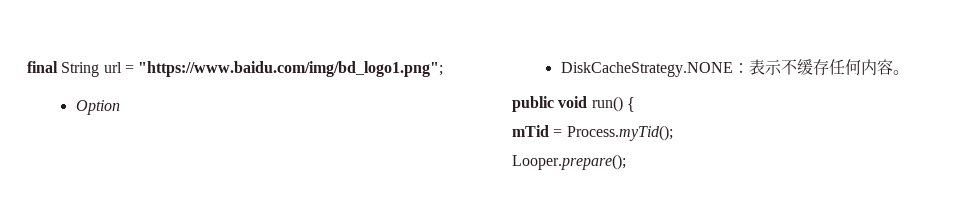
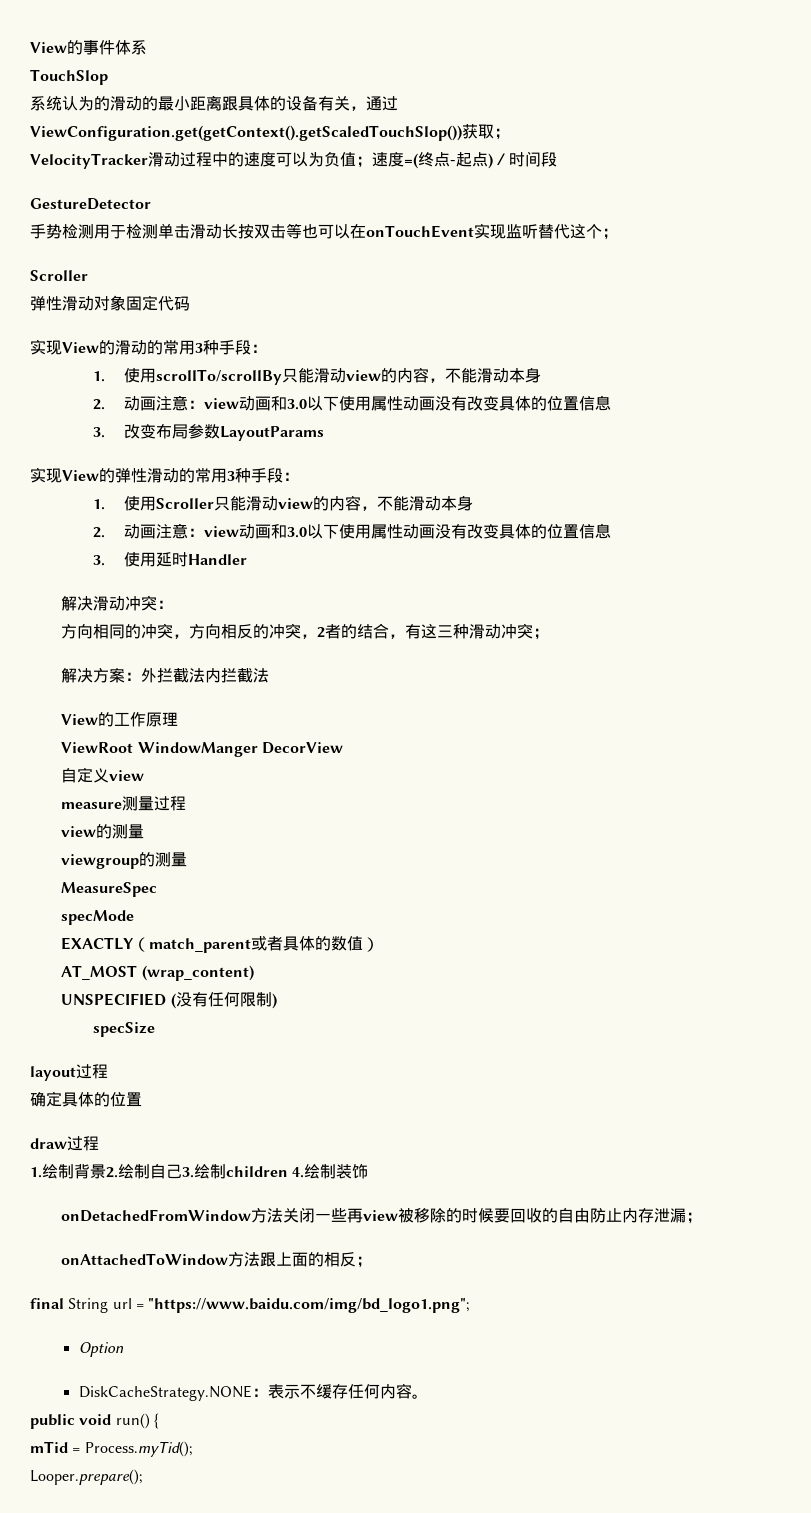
(27, 67) none -> [30,40,147,55] [30,69,108,85] [30,95,398,111] [30,124,510,141] [30,151,557,169] [30,198,151,210] [30,223,618,240] [30,270,88,281] [30,295,190,311] [30,339,267,355] [92,367,541,385] [92,395,611,411] [92,423,324,441] [30,467,299,483] [92,495,473,511] [92,523,611,539] [92,552,247,567] [61,595,174,611] [61,623,550,640] [61,668,270,683] [61,712,179,727] [61,742,343,757] [61,767,145,783] [61,796,187,811] [61,824,145,839] [61,852,188,869] [61,882,158,897] [61,910,135,925] [61,936,380,953] [61,965,254,981] [61,992,277,1009] [92,1022,155,1037] [30,1064,108,1081] [30,1091,142,1107] [30,1136,99,1151] [30,1163,369,1179] [61,1207,703,1224] [61,1252,373,1268] View的事件体系 // TouchSlop // 系统认为的滑动的最小距离跟具体的设备有关，通过ViewConfiguration.get(getContext().getScaledTouchSlop())获取； // VelocityTracker滑动过程中的速度可以为负值；速度=(终点-起点)／时间段 // GestureDetector // 手势检测用于检测单击滑动长按双击等也可以在onTouchEvent实现监听替代这个； // Scroller // 弹性滑动对象固定代码 // 实现View的滑动的常用3种手段： // 1.使用scrollTo/scrollBy只能滑动view的内容，不能滑动本身 // 2.动画注意：view动画和3.0以下使用属性动画没有改变具体的位置信息 // 3.改变布局参数LayoutParams // 实现View的弹性滑动的常用3种手段： // 1.使用Scroller只能滑动view的内容，不能滑动本身 // 2.动画注意：view动画和3.0以下使用属性动画没有改变具体的位置信息 // 3.使用延时Handler // 解决滑动冲突： // 方向相同的冲突，方向相反的冲突，2者的结合，有这三种滑动冲突； // 解决方案：外拦截法内拦截法 // View的工作原理 // ViewRoot WindowManger DecorView // 自定义view // measure测量过程 // view的测量 // viewgroup的测量 // MeasureSpec // specMode // EXACTLY（match_parent或者具体的数值） // AT_MOST (wrap_content) // UNSPECIFIED (没有任何限制) // specSize // layout过程 // 确定具体的位置 // draw过程 // 1.绘制背景2.绘制自己3.绘制children 4.绘制装饰 // onDetachedFromWindow方法关闭一些再view被移除的时候要回收的自由防止内存泄漏； // onAttachedToWindow方法跟上面的相反； //

